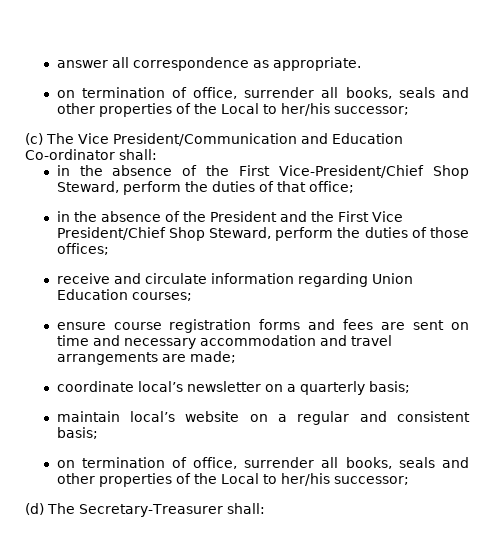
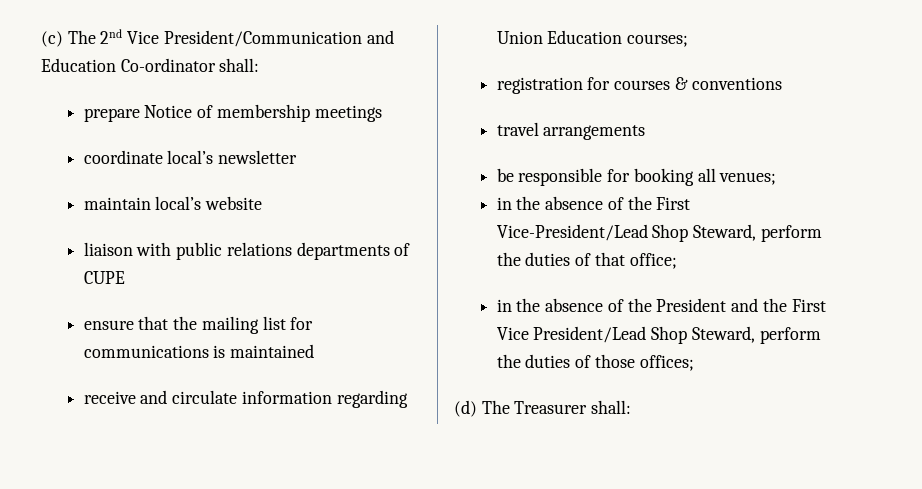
[56,57,361,71] [56,87,470,99] [56,103,409,117] answer all correspondence as appropriate. // on termination of office, surrender all books, seals and other properties of the Local to her/his successor; // -> (41, 39) none
(74, 138) none -> [100,29,123,44] 2nd
(157, 154) none -> [83,104,382,122] [83,150,298,164] [83,196,263,210] [83,242,411,260] [83,271,125,284] [83,316,314,334] [83,344,315,358] [83,390,408,408] [496,30,689,47] [496,77,782,94] [496,122,646,140] [496,168,777,186] // prepare Notice of membership meetings // coordinate local’s newsletter // maintain local’s website // liaison with public relations departments of CUPE // ensure that the mailing list for communications is maintained // receive and circulate information regarding Union Education courses; // registration for courses & conventions // travel arrangements // be responsible for booking all venues;
[279,165,425,178] Vice-President/Chief -> [496,224,648,241] Vice-President/Lead
[56,227,166,240] President/Chief -> [533,326,647,343] President/Lead
[56,273,413,287] [56,289,192,301] [56,319,470,333] [56,335,392,349] [56,351,236,365] [56,381,410,395] [56,411,470,425] [56,427,98,439] [56,457,470,469] [56,473,409,487] // receive and circulate information regarding Union Education courses; // ensure course registration forms and fees are sent on time and necessary accommodation and travel arrangements are made; // coordinate local’s newsletter on a quarterly basis; // maintain local’s website on a regular and consistent basis; // on termination of office, surrender all books, seals and other properties of the Local to her/his successor; -> (694, 363) none
[79,504,223,517] Secretary-Treasurer -> [514,401,588,414] Treasurer

